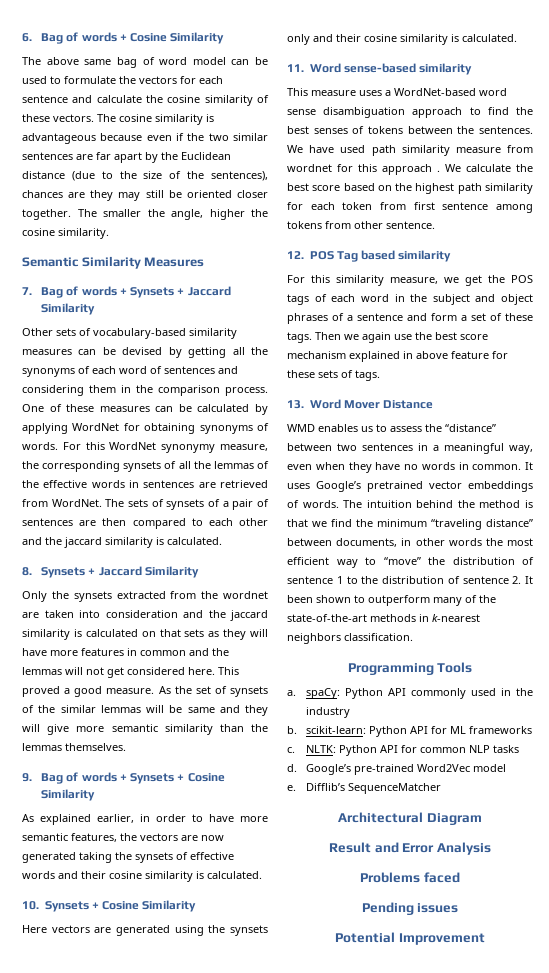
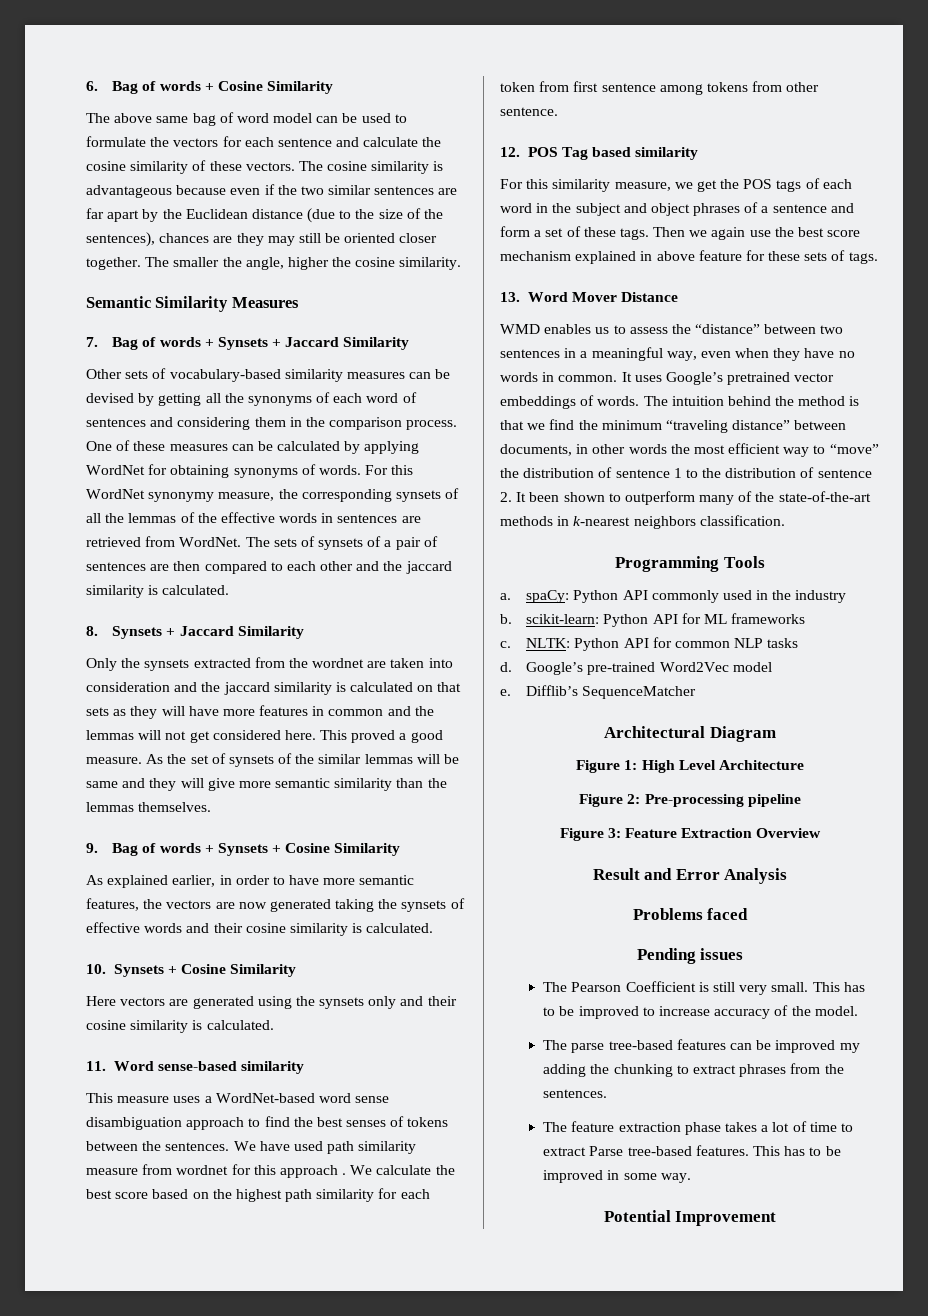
(482, 819) none -> [576,760,804,773] [579,794,801,807] [559,828,822,841] // Figure 1: High Level Architecture // Figure 2: Pre-processing pipeline // Figure 3: Feature Extraction Overview
(459, 908) none -> [543,981,865,995] [543,1005,858,1019] [543,1039,860,1053] [543,1063,844,1077] [543,1089,608,1098] [543,1121,853,1135] [543,1145,841,1156] [543,1170,691,1183] // The Pearson Coefficient is still very small. This has to be improved to increase accuracy of the model. // The parse tree-based features can be improved my adding the chunking to extract phrases from the sentences. // The feature extraction phase takes a lot of time to extract Parse tree-based features. This has to be improved in some way.

